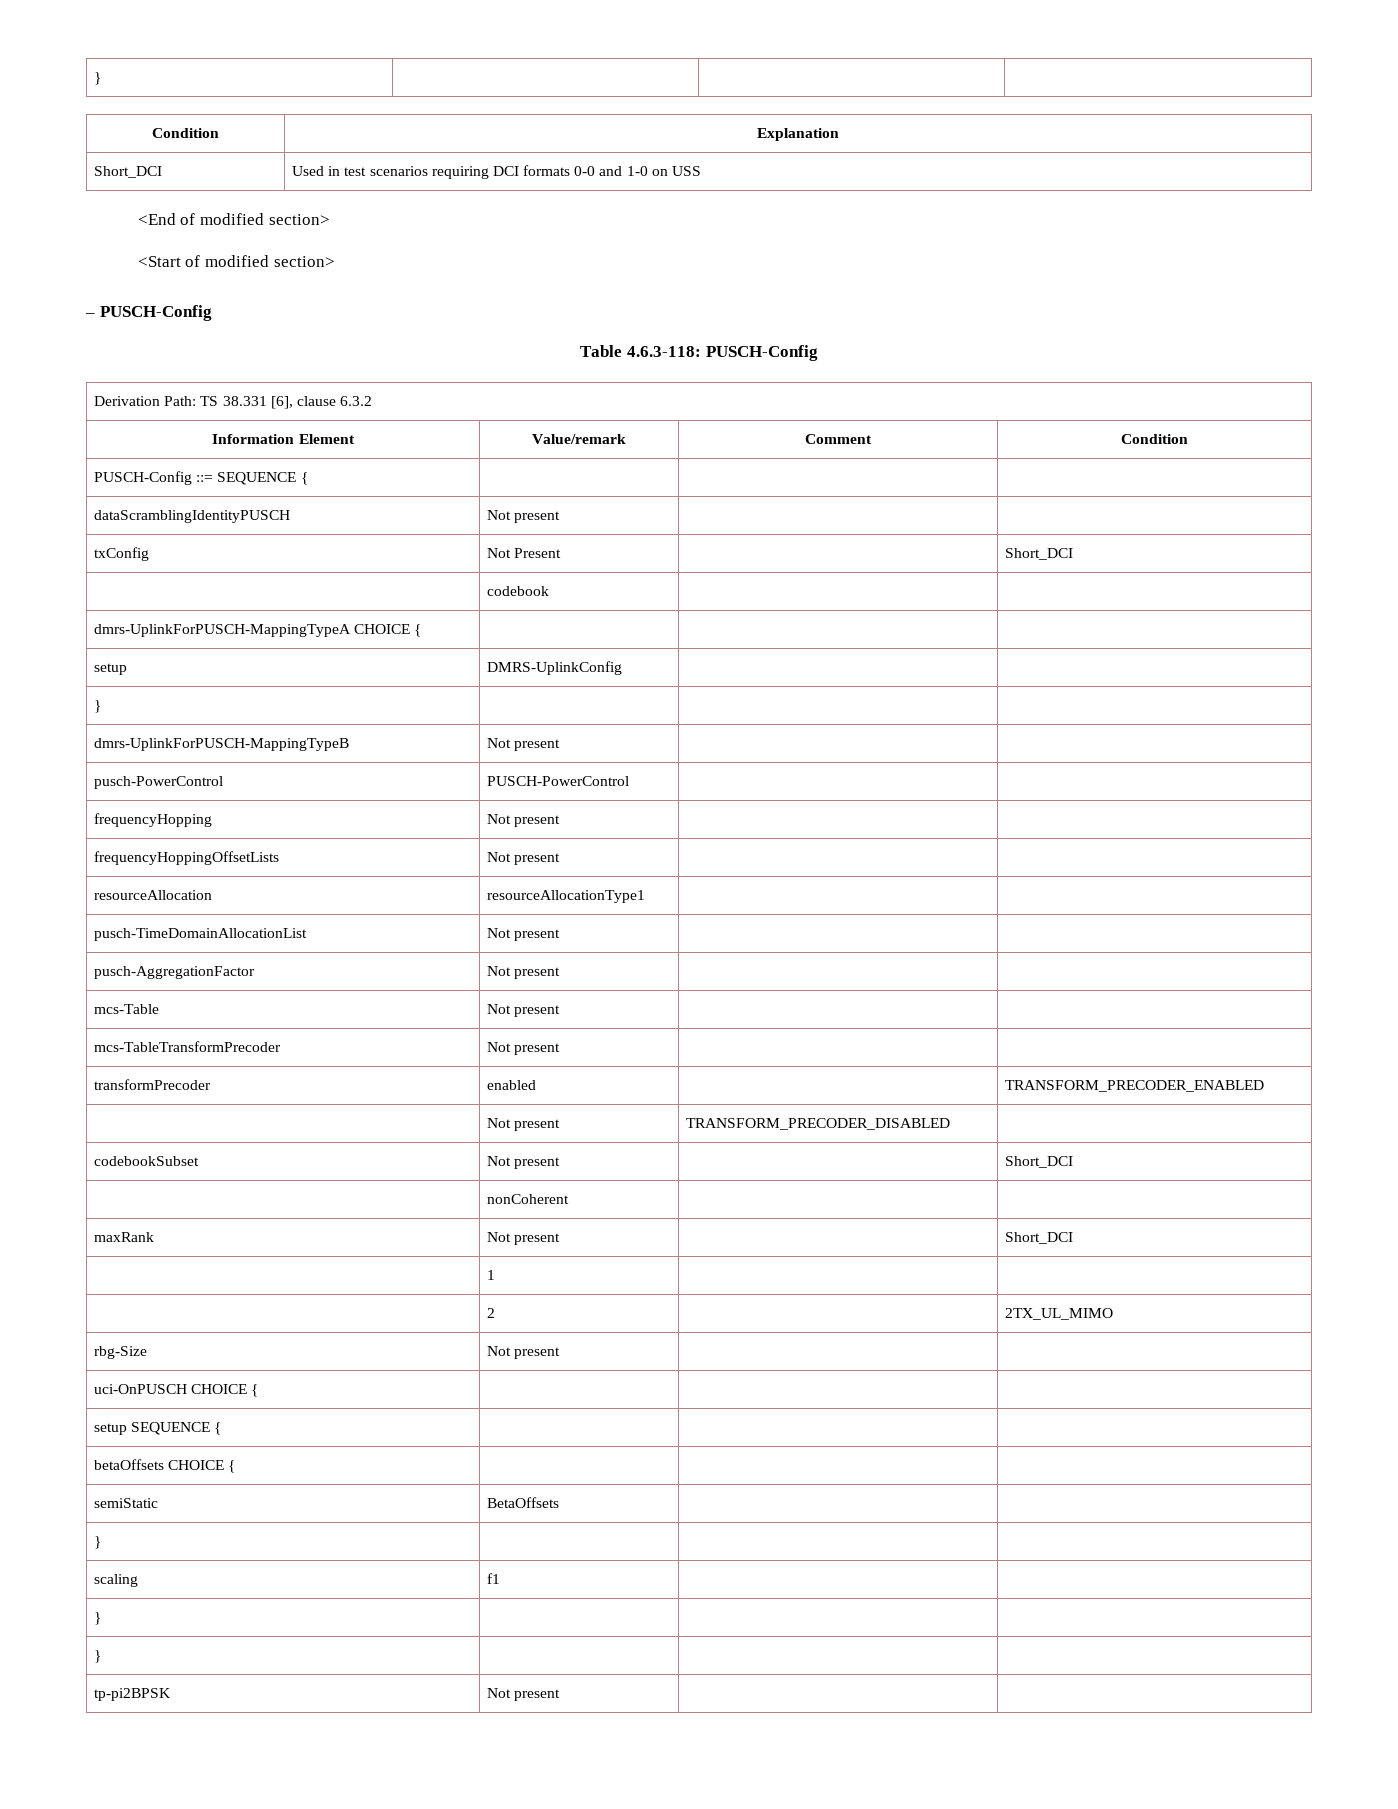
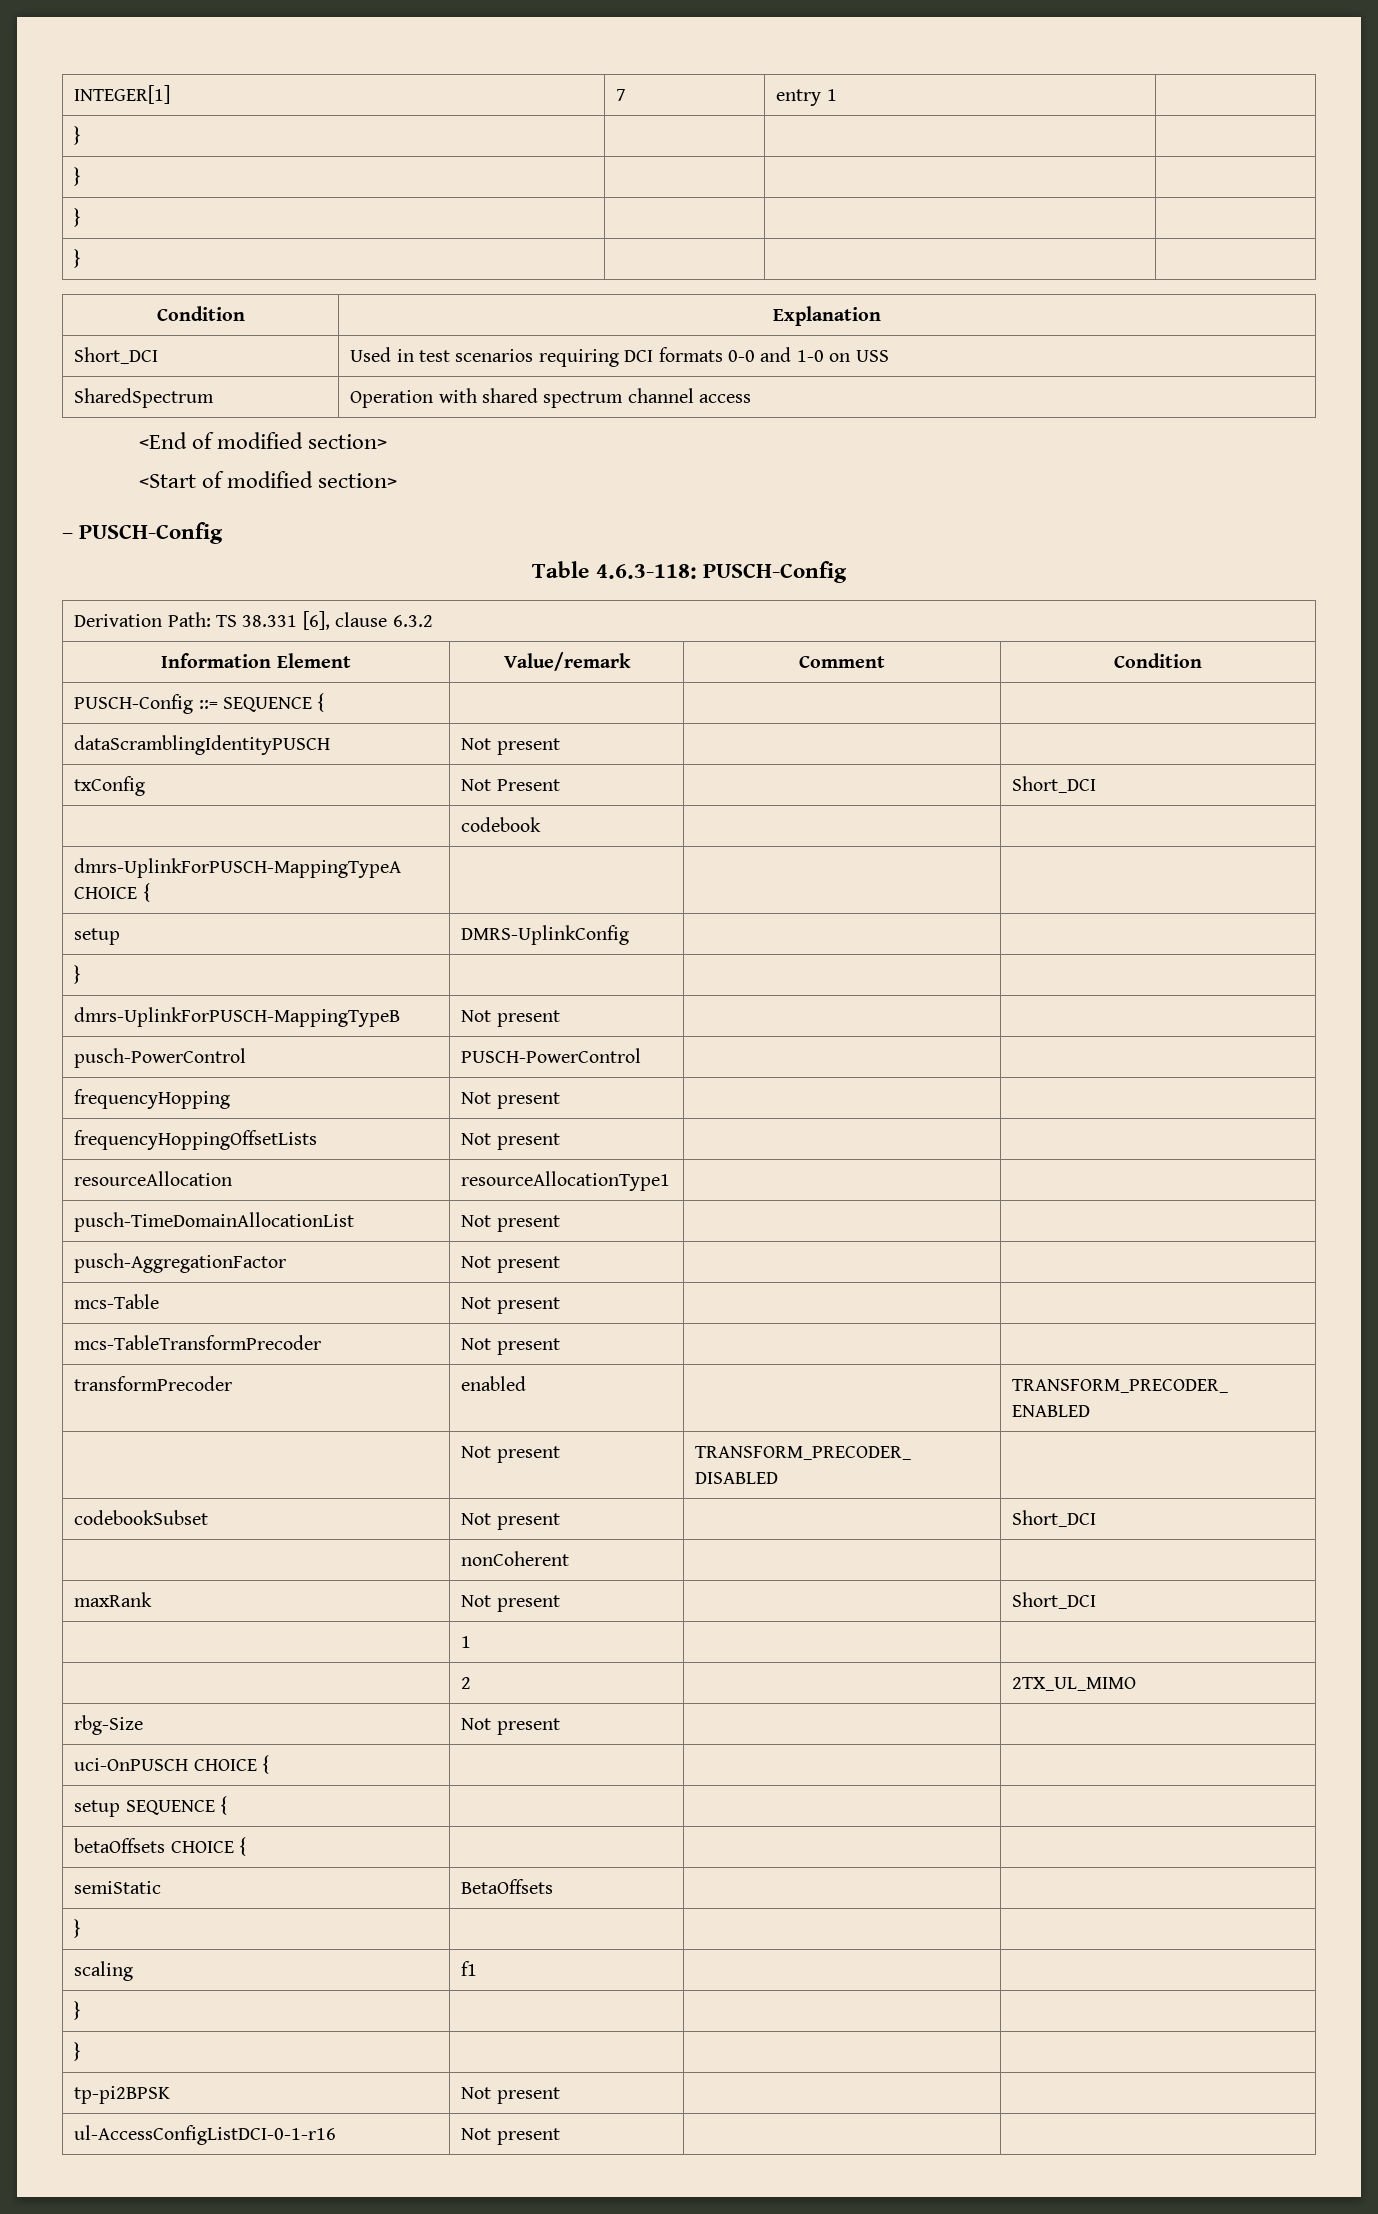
(93, 78) none -> [74,85,171,104] [616,89,627,101] [776,89,837,106] [74,126,82,145] [74,167,82,186] [74,208,82,227] INTEGER[1] | 7 | entry 1 | // } | | | // } | | | // } | | | //
(701, 171) none -> [74,388,215,408] [350,388,752,408] // SharedSpectrum | Operation with shared spectrum channel access
(561, 1695) none -> [74,2125,337,2145] [461,2128,560,2145] // ul-AccessConfigListDCI-0-1-r16 | Not present | |

